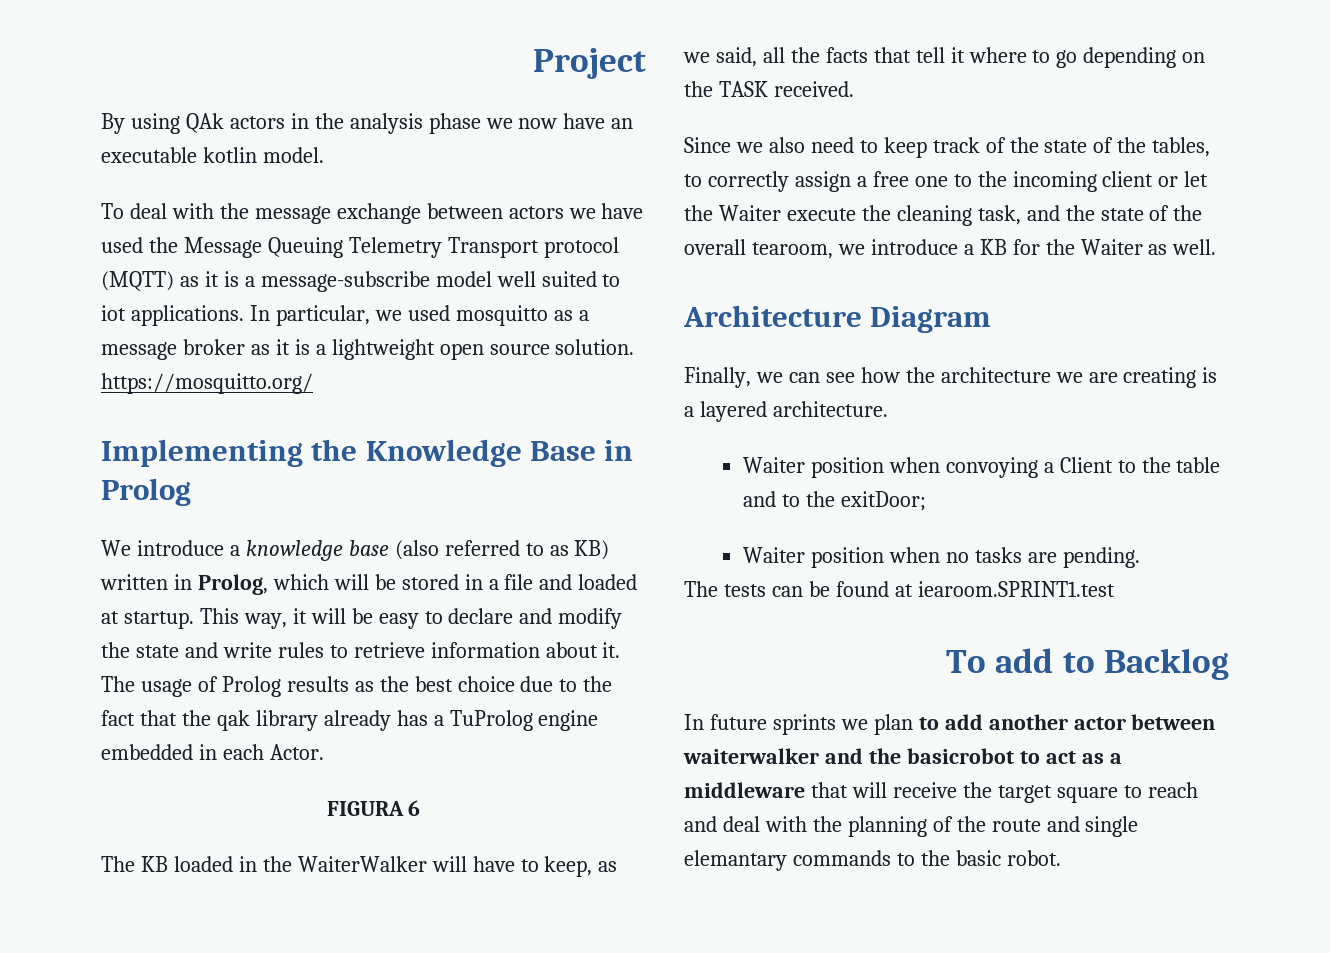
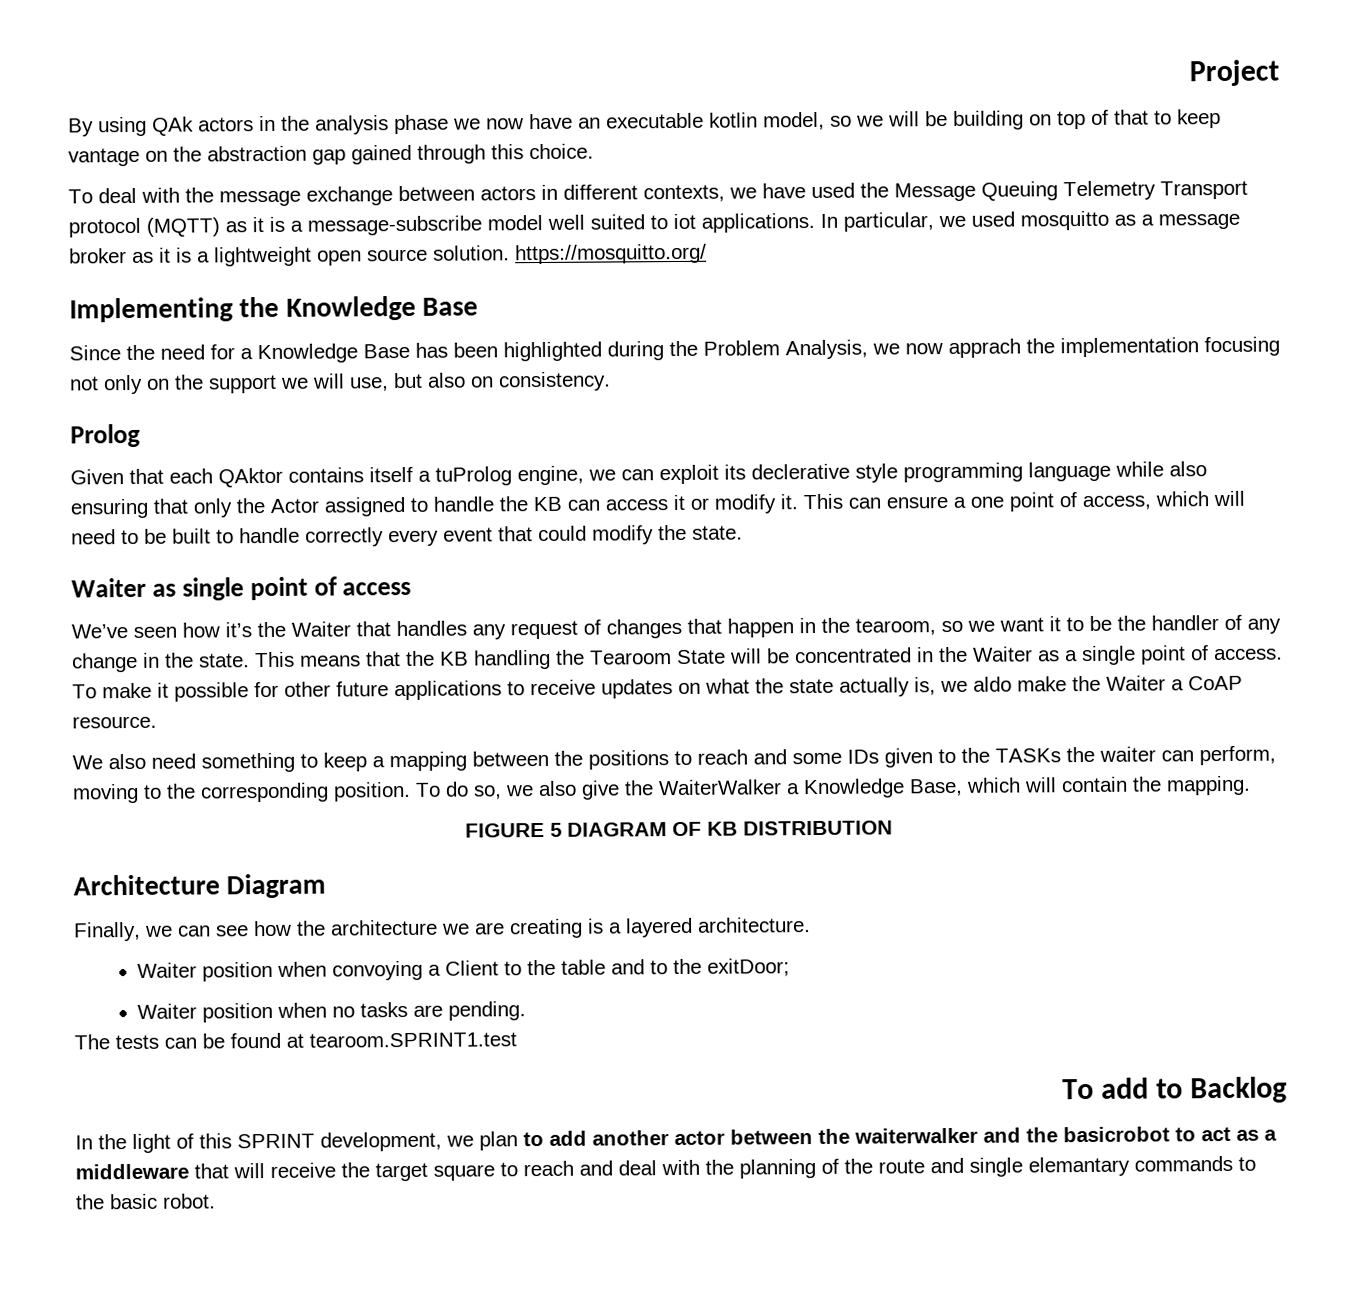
[262,147,324,163] model. -> [763,109,1221,131] [68,143,594,167] model, so we will be building on top of that to keep vantage on the abstraction gap gained through this choice.
(564, 212) none -> [541,184,725,203] in different contexts,
[604,440,634,461] [101,478,191,506] [101,540,610,561] [100,574,638,595] [101,608,623,629] [101,642,621,658] [101,676,613,697] [101,710,599,731] [101,744,324,760] [326,800,421,816] [101,856,618,877] [683,47,1206,68] [684,81,854,97] [684,137,1211,158] [684,171,1209,192] [684,205,1203,226] [684,239,1217,259] in Prolog // We introduce a knowledge base (also referred to as KB) written in Prolog, which will be stored in a file and loaded at startup. This way, it will be easy to declare and modify the state and write rules to retrieve information about it. The usage of Prolog results as the best choice due to the fact that the qak library already has a TuProlog engine embedded in each Actor. // FIGURA 6 // The KB loaded in the WaiterWalker will have to keep, as we said, all the facts that tell it where to go depending on the TASK received. // Since we also need to keep track of the state of the tables, to correctly assign a free one to the incoming client or let the Waiter execute the cleaning task, and the state of the overall tearoom, we introduce a KB for the Waiter as well. -> [69,336,1280,364] [69,371,611,395] [70,423,141,448] [70,461,1207,488] [70,490,1245,519] [71,524,743,547] [71,576,412,601] [71,614,1281,640] [72,645,1283,673] [72,675,1243,702] [72,715,157,729] [72,745,1276,773] [72,775,1251,804] [465,820,893,838] // Since the need for a Knowledge Base has been highlighted during the Problem Analysis, we now apprach the implementation focusing not only on the support we will use, but also on consistency. // Prolog // Given that each QAktor contains itself a tuProlog engine, we can exploit its declerative style programming language while also ensuring that only the Actor assigned to handle the KB can access it or modify it. This can ensure a one point of access, which will need to be built to handle correctly every event that could modify the state. // Waiter as single point of access // We’ve seen how it’s the Waiter that handles any request of changes that happen in the tearoom, so we want it to be the handler of any change in the state. This means that the KB handling the Tearoom State will be concentrated in the Waiter as a single point of access. To make it possible for other future applications to receive updates on what the state actually is, we aldo make the Waiter a CoAP resource. // We also need something to keep a mapping between the positions to reach and some IDs given to the TASKs the waiter can perform, moving to the corresponding position. To do so, we also give the WaiterWalker a Knowledge Base, which will contain the mapping. // FIGURE 5 DIAGRAM OF KB DISTRIBUTION
[917,581,1115,597] iearoom.SPRINT1.test -> [309,1032,517,1048] tearoom.SPRINT1.test
[709,714,836,735] future sprints -> [98,1131,442,1154] the light of this SPRINT development,
(1216, 722) none -> [818,1128,850,1144] the

